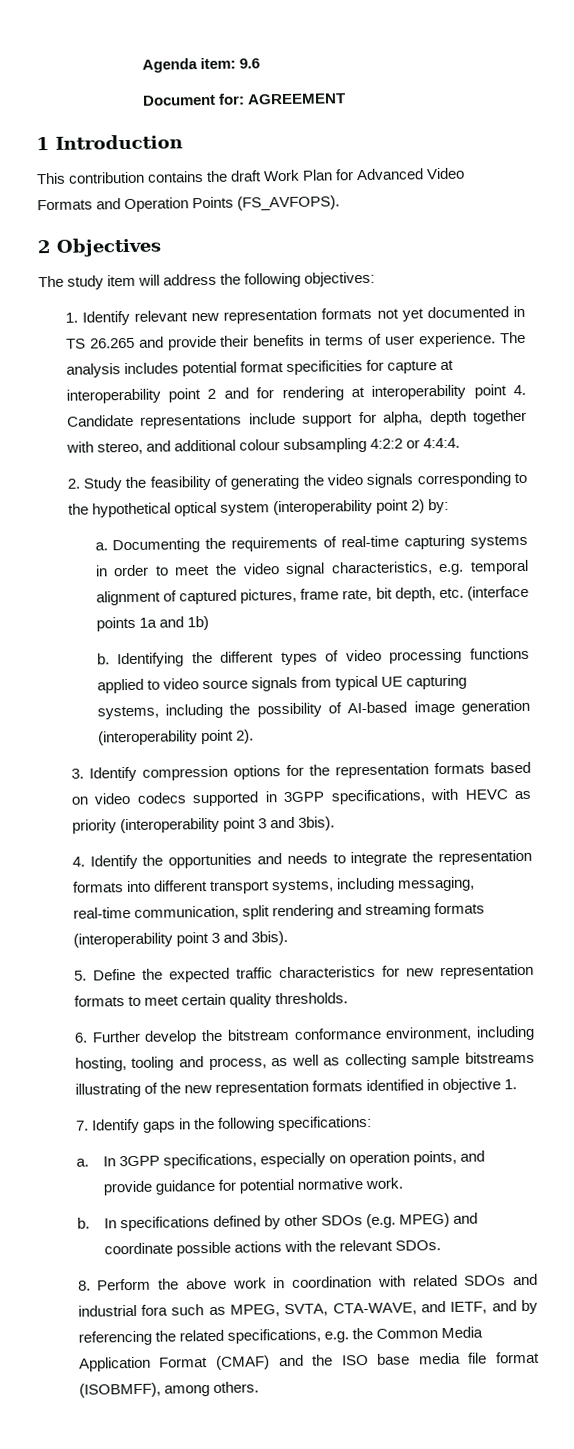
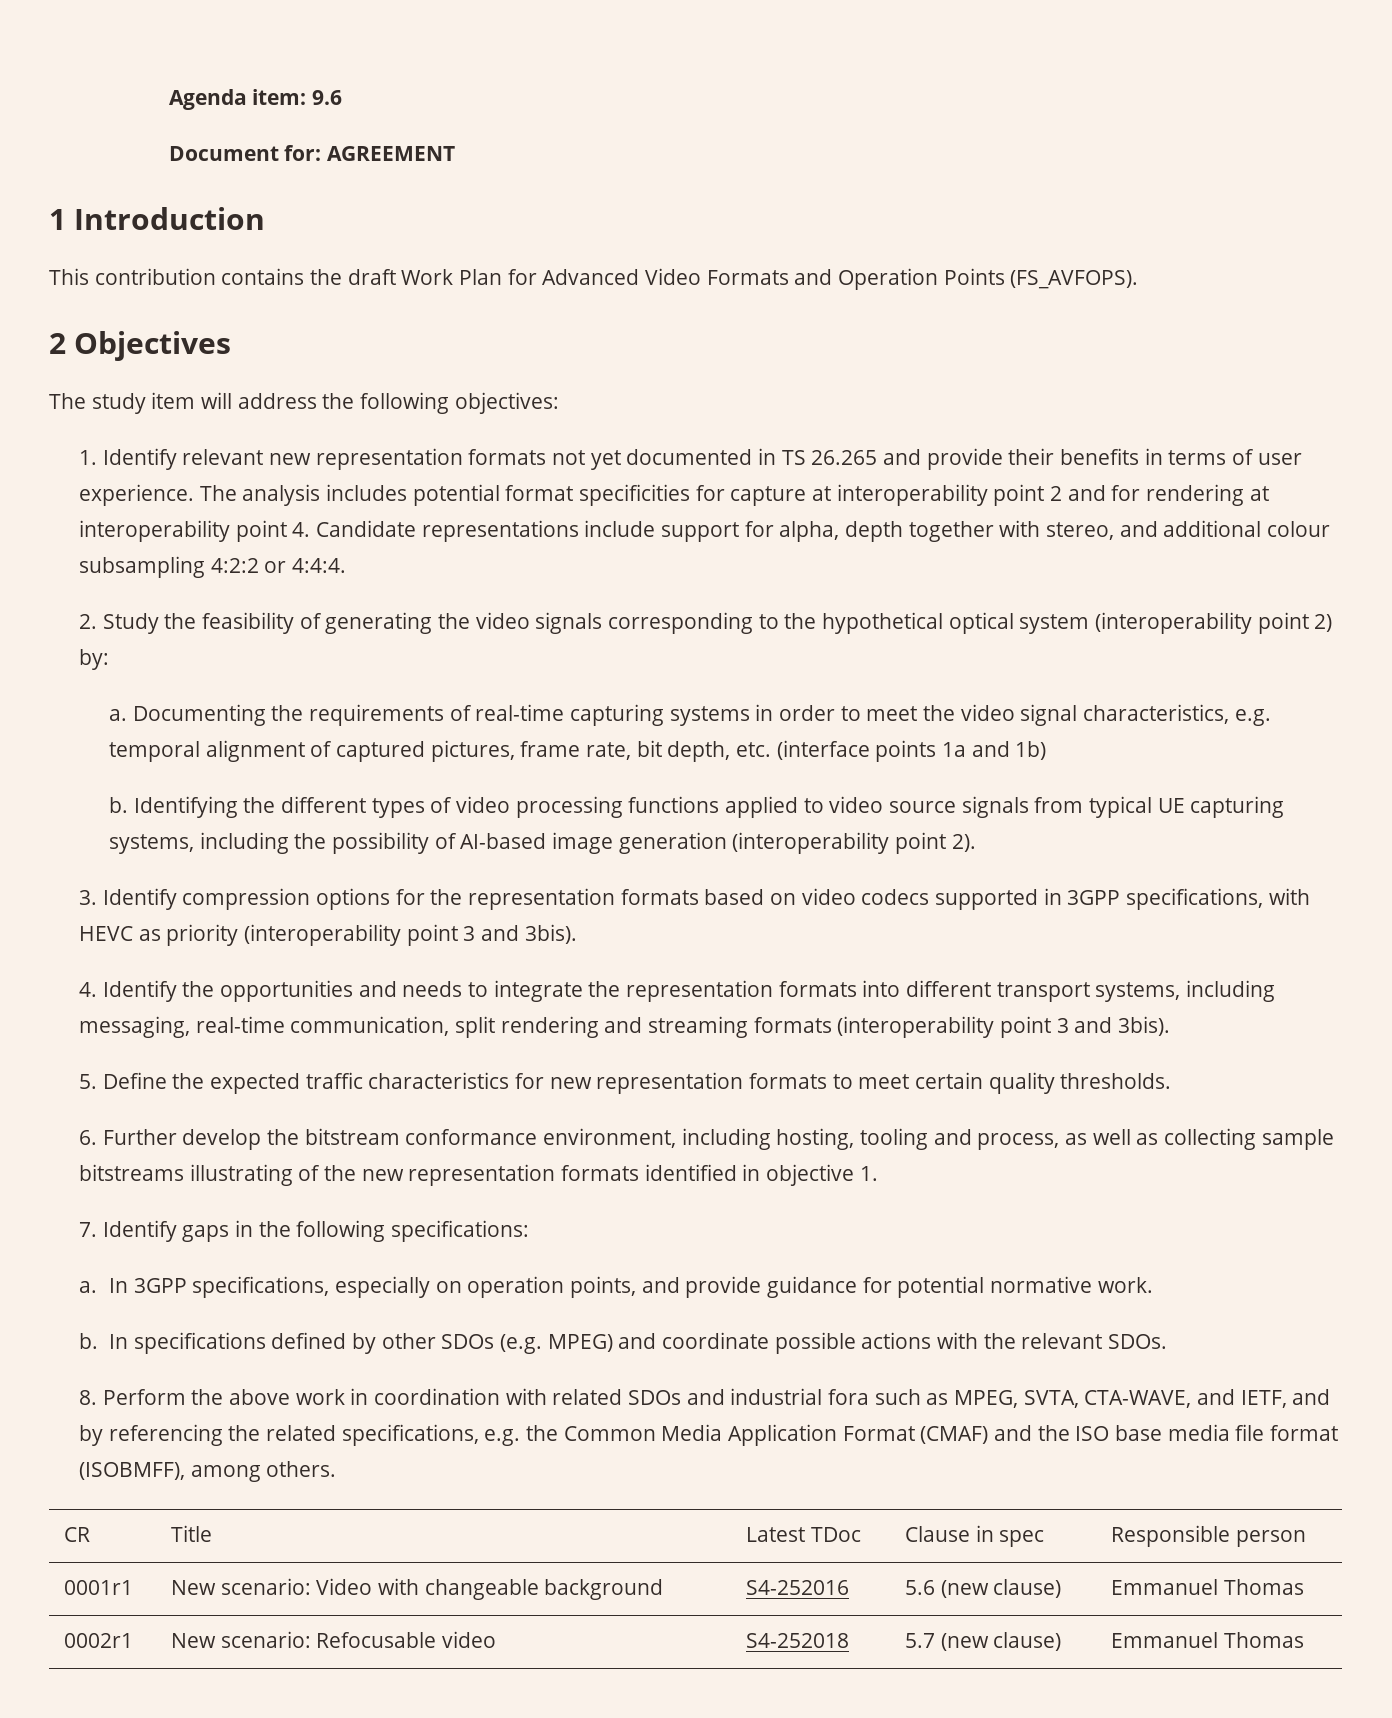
(259, 1387) none -> [63,1527,90,1542] [170,1525,212,1542] [745,1527,861,1542] [904,1525,1045,1547] [1110,1525,1306,1547] [63,1580,133,1595] [170,1578,664,1600] [745,1580,849,1595] [904,1579,1062,1598] [1110,1579,1304,1595] [63,1633,133,1648] [170,1631,496,1648] [745,1633,849,1648] [904,1632,1062,1651] [1110,1632,1304,1648] // CR | Title | Latest TDoc | Clause in spec | Responsible person // 0001r1 | New scenario: Video with changeable background | S4-252016 | 5.6 (new clause) | Emmanuel Thomas // 0002r1 | New scenario: Refocusable video | S4-252018 | 5.7 (new clause) | Emmanuel Thomas

